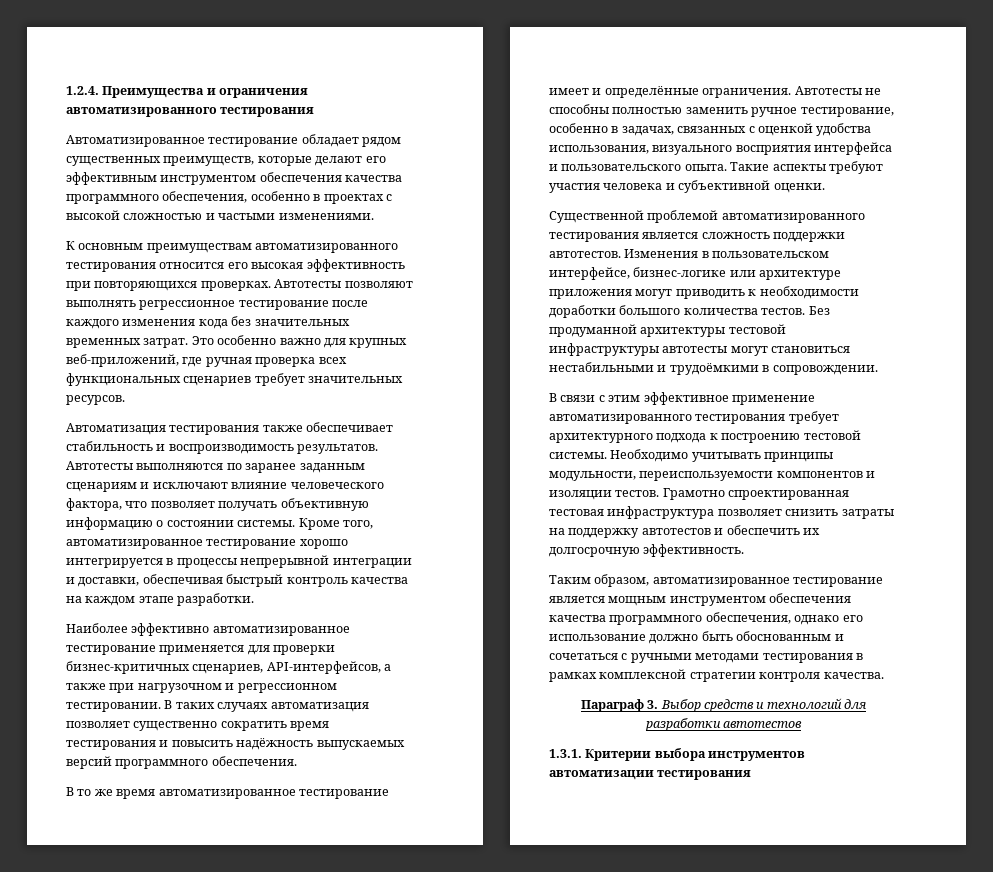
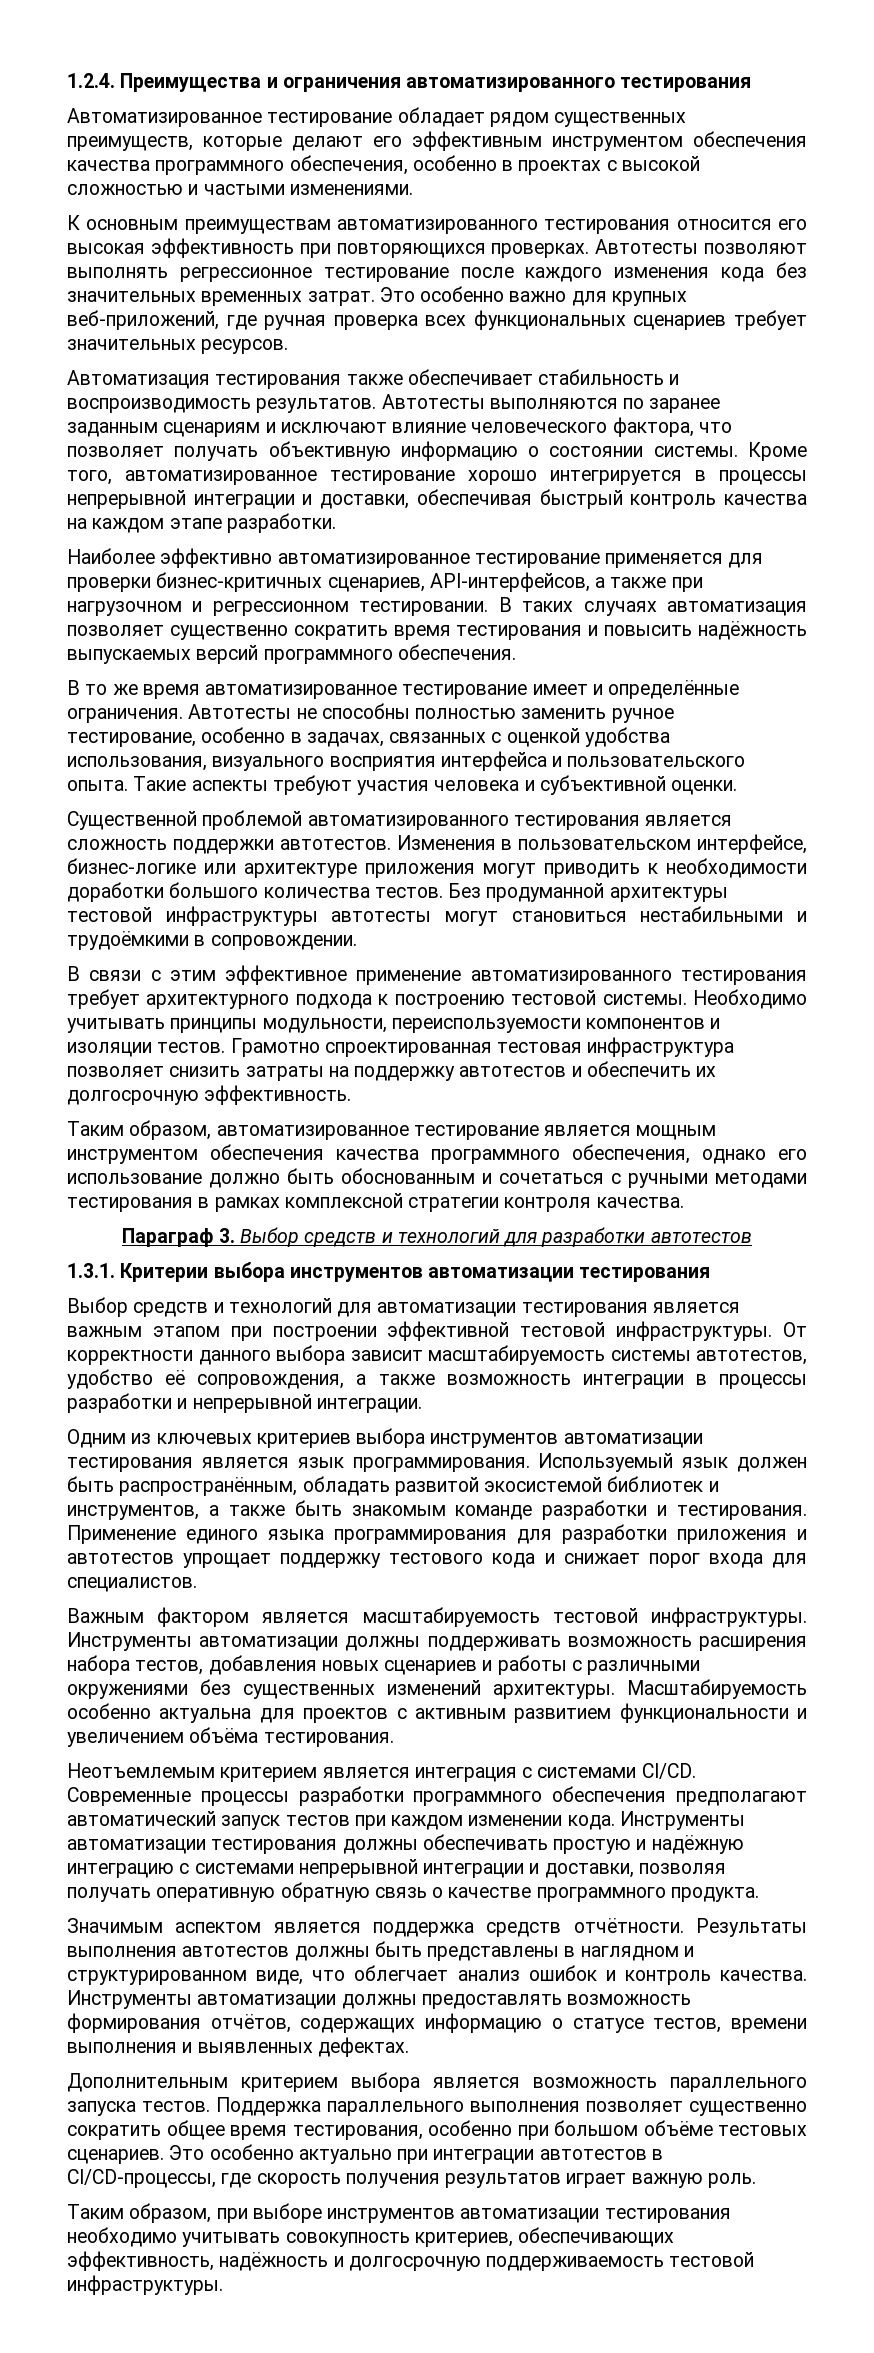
(752, 775) none -> [67,1297,740,1317] [67,1321,807,1341] [67,1345,807,1365] [67,1369,807,1389] [67,1393,422,1413] [67,1428,703,1448] [67,1453,808,1472] [67,1476,719,1496] [67,1500,807,1520] [67,1524,807,1544] [67,1553,807,1568] [67,1577,197,1592] [67,1607,807,1627] [67,1632,807,1651] [67,1655,701,1675] [67,1679,807,1699] [67,1703,807,1723] [67,1727,394,1747] [67,1763,696,1782] [67,1786,808,1806] [67,1811,745,1830] [67,1834,744,1854] [67,1859,726,1878] [67,1882,759,1902] [67,1918,807,1937] [67,1941,694,1961] [67,1965,807,1985] [67,1990,692,2009] [67,2013,807,2033] [67,2037,409,2057] [67,2072,807,2092] [67,2097,807,2116] [67,2120,807,2140] [67,2144,663,2164] [67,2169,756,2188] [67,2203,731,2223] [67,2227,675,2247] [67,2251,755,2271] [67,2275,223,2295] // Выбор средств и технологий для автоматизации тестирования является важным этапом при построении эффективной тестовой инфраструктуры. От корректности данного выбора зависит масштабируемость системы автотестов, удобство её сопровождения, а также возможность интеграции в процессы разработки и непрерывной интеграции. // Одним из ключевых критериев выбора инструментов автоматизации тестирования является язык программирования. Используемый язык должен быть распространённым, обладать развитой экосистемой библиотек и инструментов, а также быть знакомым команде разработки и тестирования. Применение единого языка программирования для разработки приложения и автотестов упрощает поддержку тестового кода и снижает порог входа для специалистов. // Важным фактором является масштабируемость тестовой инфраструктуры. Инструменты автоматизации должны поддерживать возможность расширения набора тестов, добавления новых сценариев и работы с различными окружениями без существенных изменений архитектуры. Масштабируемость особенно актуальна для проектов с активным развитием функциональности и увеличением объёма тестирования. // Неотъемлемым критерием является интеграция с системами CI/CD. Современные процессы разработки программного обеспечения предполагают автоматический запуск тестов при каждом изменении кода. Инструменты автоматизации тестирования должны обеспечивать простую и надёжную интеграцию с системами непрерывной интеграции и доставки, позволяя получать оперативную обратную связь о качестве программного продукта. // Значимым аспектом является поддержка средств отчётности. Результаты выполнения автотестов должны быть представлены в наглядном и структурированном виде, что облегчает анализ ошибок и контроль качества. Инструменты автоматизации должны предоставлять возможность формирования отчётов, содержащих информацию о статусе тестов, времени выполнения и выявленных дефектах. // Дополнительным критерием выбора является возможность параллельного запуска тестов. Поддержка параллельного выполнения позволяет существенно сократить общее время тестирования, особенно при большом объёме тестовых сценариев. Это особенно актуально при интеграции автотестов в CI/CD-процессы, где скорость получения результатов играет важную роль. // Таким образом, при выборе инструментов автоматизации тестирования необходимо учитывать совокупность критериев, обеспечивающих эффективность, надёжность и долгосрочную поддерживаемость тестовой инфраструктуры.

